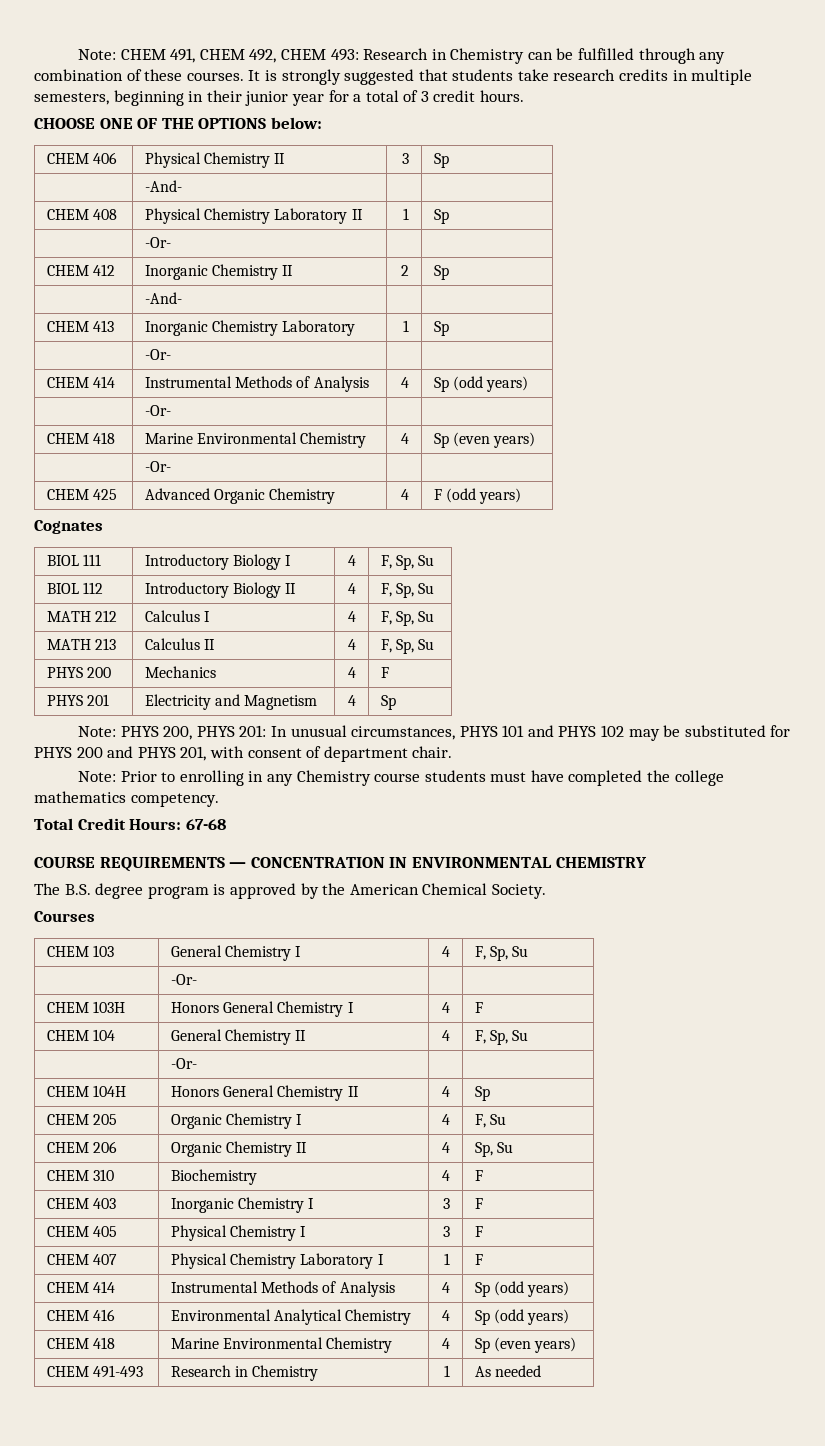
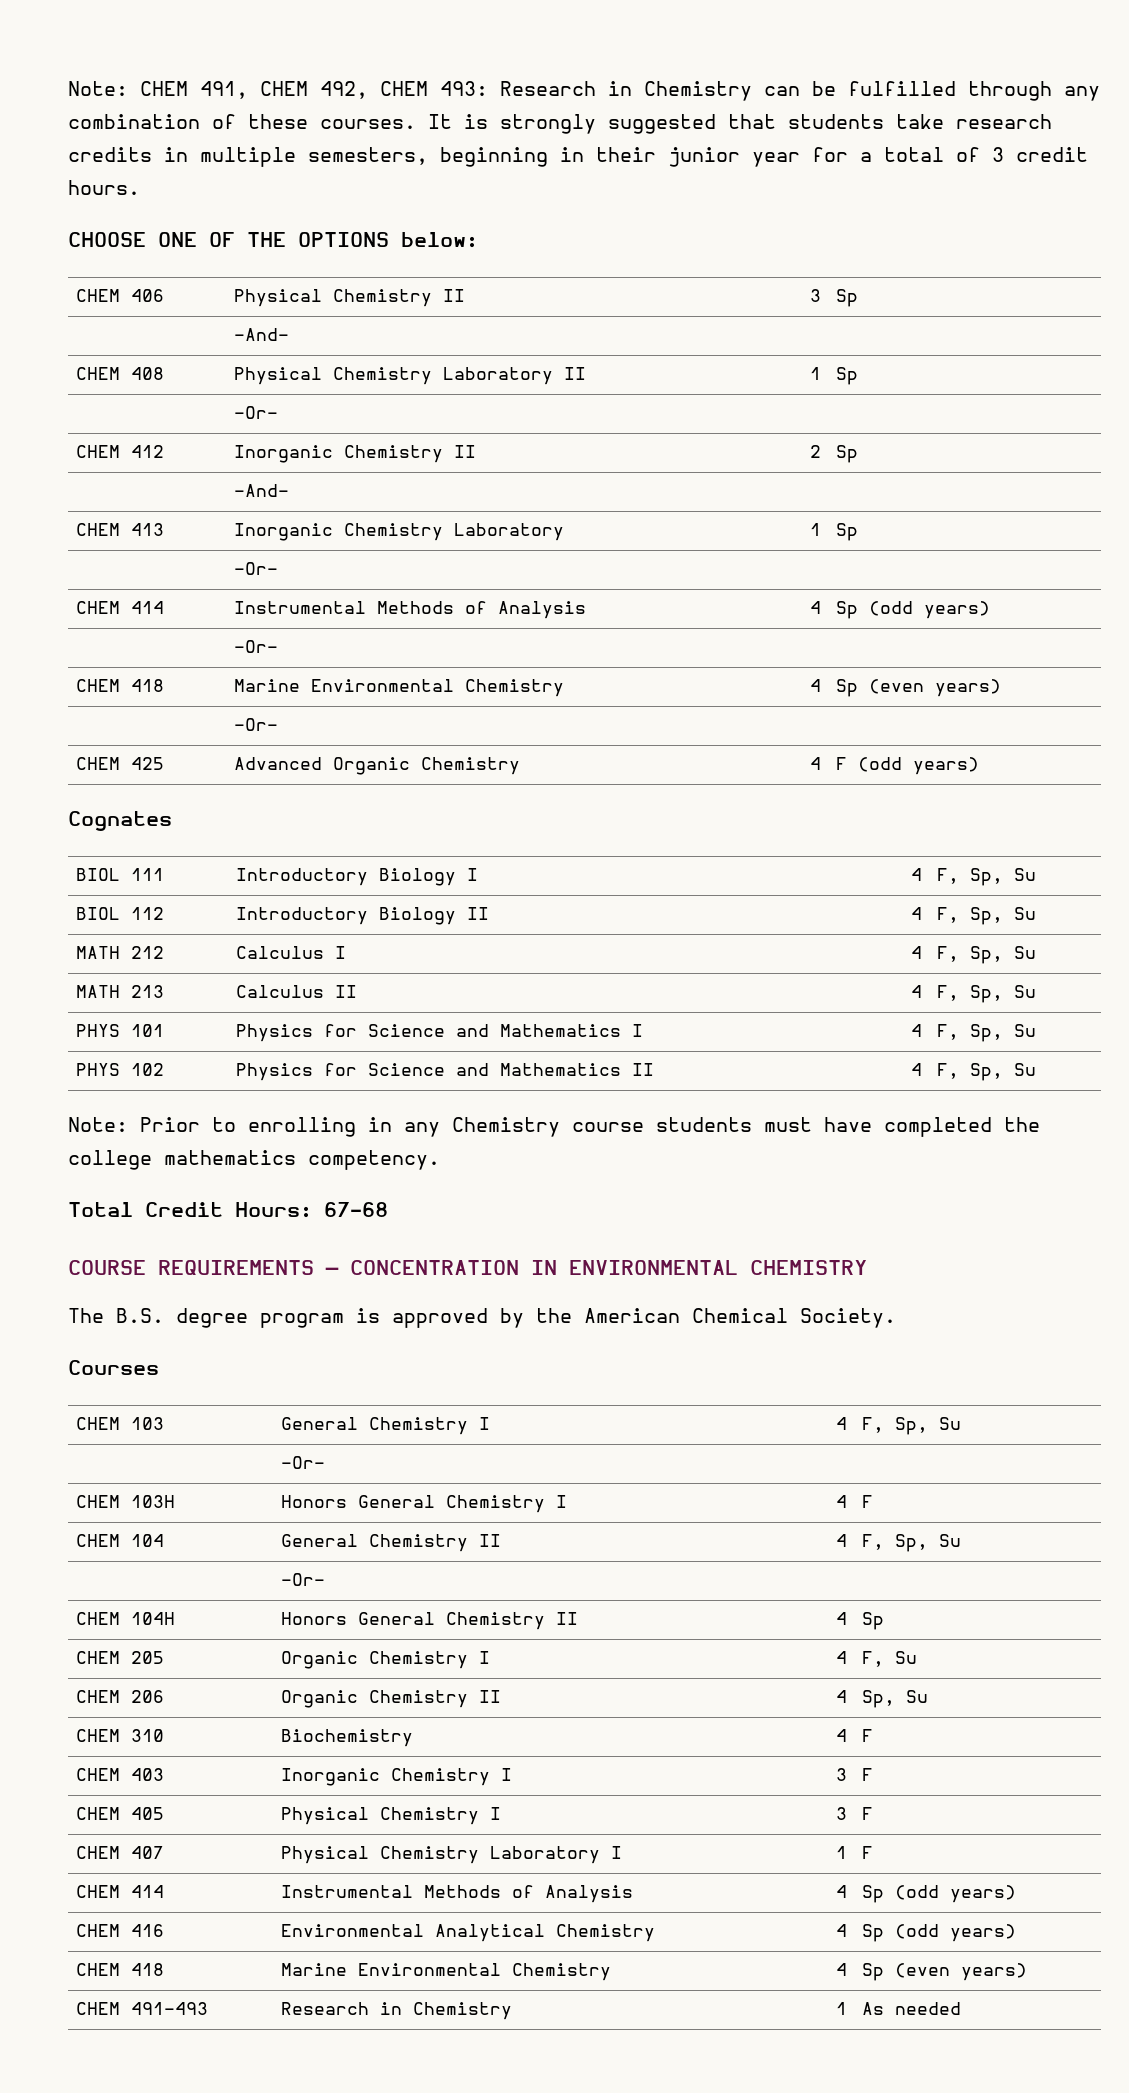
[87,667,112,678] [144,666,216,678] [348,667,357,678] [380,667,389,678] [46,694,110,706] [144,694,318,710] [348,695,357,706] [380,695,396,710] [77,725,791,741] [34,746,453,762] 200 | Mechanics | 4 | F // PHYS 201 | Electricity and Magnetism | 4 | Sp // Note: PHYS 200, PHYS 201: In unusual circumstances, PHYS 101 and PHYS 102 may be substituted for PHYS 200 and PHYS 201, with consent of department chair. -> [131,1024,165,1037] [236,1024,644,1042] [910,1024,922,1037] [937,1024,1037,1042] [76,1063,165,1076] [236,1063,655,1081] [910,1063,922,1076] [937,1063,1037,1081] 101 | Physics for Science and Mathematics I | 4 | F, Sp, Su // PHYS 102 | Physics for Science and Mathematics II | 4 | F, Sp, Su

